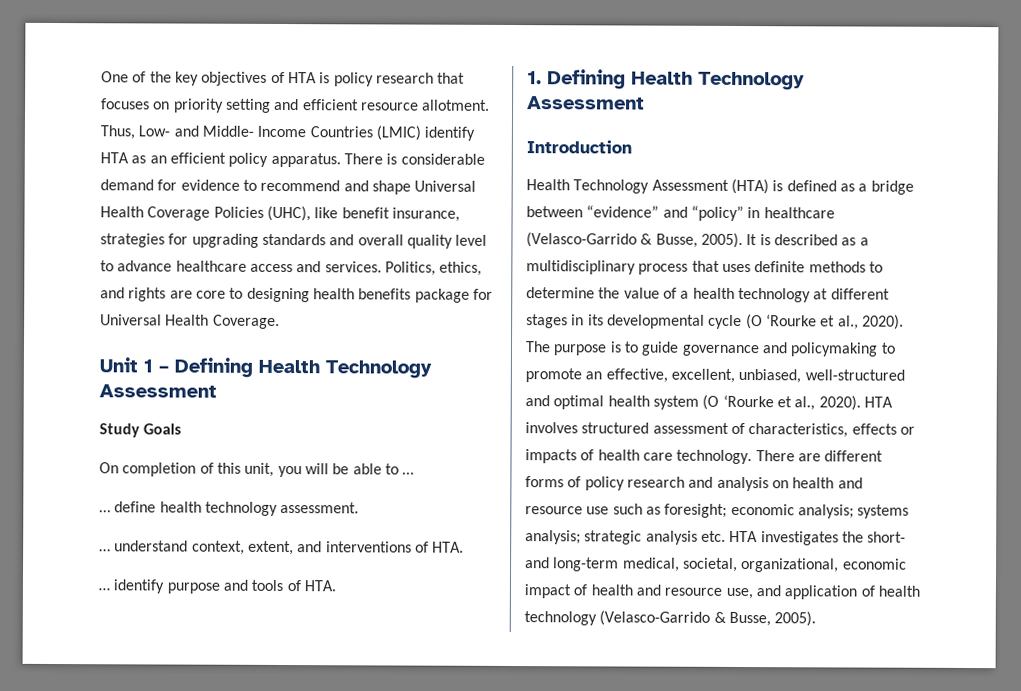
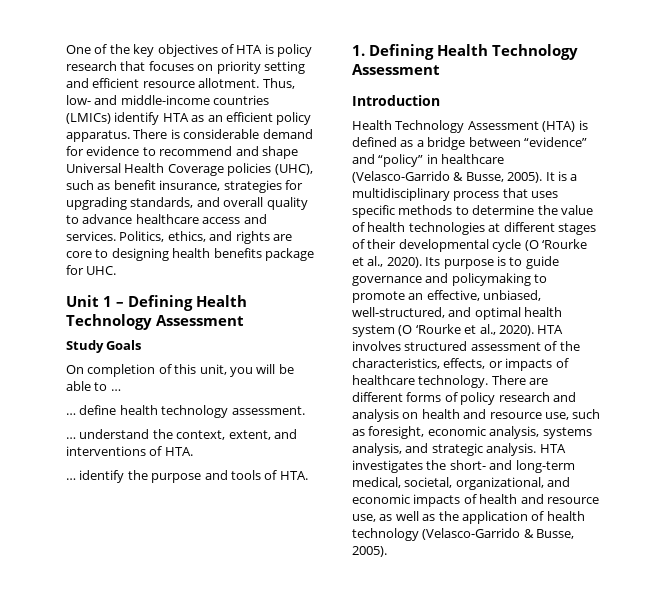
[138,125,421,141] Low- and Middle- Income Countries (LMIC) -> [66,95,270,105] [66,113,111,124] low- and middle-income countries (LMICs)
[213,205,339,222] Policies (UHC), like -> [227,163,313,176] [66,180,111,190] policies (UHC), such as
[261,233,326,246] standards -> [130,197,194,208] standards,
[455,234,488,246] level -> (308, 203) none
[100,314,280,329] Universal Health Coverage. -> [86,266,117,275] UHC.
(189, 546) none -> [152,429,173,439] the
(165, 586) none -> [127,470,148,480] the
[773,234,857,246] described as -> (567, 176) none
[754,261,806,273] definite -> [352,205,395,218] specific
[680,287,811,303] a health technology -> [367,222,485,235] health technologies
[571,314,604,326] in its -> [352,239,397,249] of their
[525,341,551,353] The -> [425,257,441,266] Its
[670,368,905,384] excellent, unbiased, well-structured -> [483,290,542,301] [352,307,445,318] unbiased, well-structured,
[748,423,897,438] characteristics, effects -> [559,341,580,351] [352,358,486,369] the characteristics, effects,
[597,449,673,461] health care -> [352,375,415,385] healthcare
[586,503,910,519] [525,530,726,545] use such as foresight; economic analysis; systems analysis; strategic analysis etc. -> [544,409,601,420] [352,426,592,439] [352,443,537,456] use, such as foresight, economic analysis, systems analysis, and strategic analysis.
[842,558,907,570] [524,584,571,599] economic impact -> [547,477,571,487] [352,494,461,507] and economic impacts
[755,585,781,597] and -> [379,511,459,521] as well as the

